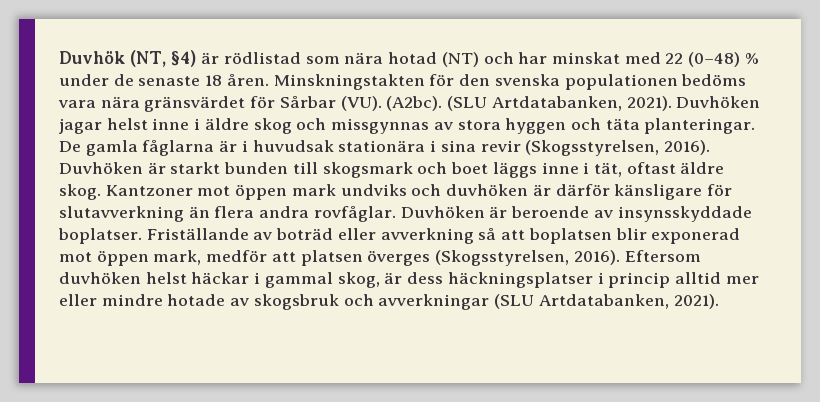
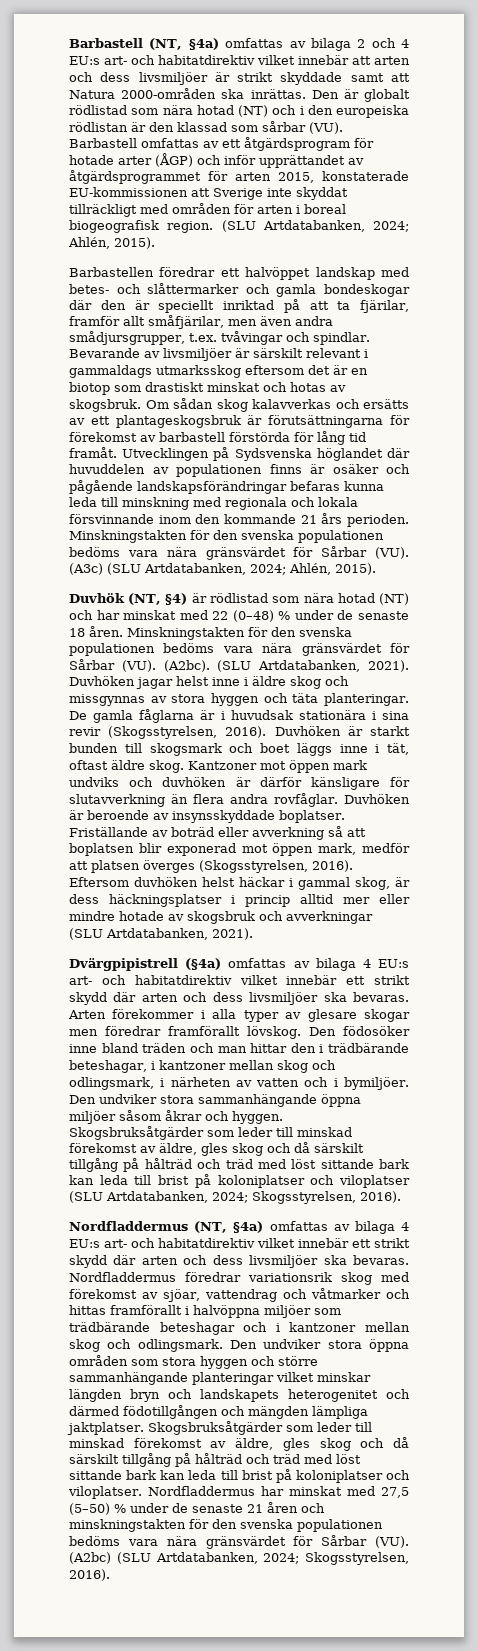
(59, 57) none -> [69,38,409,51] [69,55,410,65] [69,72,410,85] [69,88,410,102] [69,105,409,118] [69,121,343,134] [69,137,374,151] [69,153,364,168] [69,170,409,184] [69,187,348,200] [69,203,346,217] [69,220,409,233] [68,237,155,249] [69,267,409,280] [69,283,410,297] [69,299,410,313] [69,315,333,329] [69,331,370,345] [69,348,368,361] [69,365,368,378] [69,382,346,395] [69,398,409,412] [69,415,411,428] [69,431,366,445] [69,447,410,461] [69,464,410,477] [69,480,384,494] [69,497,358,510] [69,513,409,527] [69,530,384,543] [69,546,409,560] [69,563,376,575] Barbastell (NT, §4a) omfattas av bilaga 2 och 4 EU:s art- och habitatdirektiv vilket innebär att arten och dess livsmiljöer är strikt skyddade samt att Natura 2000-områden ska inrättas. Den är globalt rödlistad som nära hotad (NT) och i den europeiska rödlistan är den klassad som sårbar (VU). Barbastell omfattas av ett åtgärdsprogram för hotade arter (ÅGP) och inför upprättandet av åtgärdsprogrammet för arten 2015, konstaterade EU-kommissionen att Sverige inte skyddat tillräckligt med områden för arten i boreal biogeografisk region. (SLU Artdatabanken, 2024; Ahlén, 2015). // Barbastellen föredrar ett halvöppet landskap med betes- och slåttermarker och gamla bondeskogar där den är speciellt inriktad på att ta fjärilar, framför allt småfjärilar, men även andra smådjursgrupper, t.ex. tvåvingar och spindlar. Bevarande av livsmiljöer är särskilt relevant i gammaldags utmarksskog eftersom det är en biotop som drastiskt minskat och hotas av skogsbruk. Om sådan skog kalavverkas och ersätts av ett plantageskogsbruk är förutsättningarna för förekomst av barbastell förstörda för lång tid framåt. Utvecklingen på Sydsvenska höglandet där huvuddelen av populationen finns är osäker och pågående landskapsförändringar befaras kunna leda till minskning med regionala och lokala försvinnande inom den kommande 21 års perioden. Minskningstakten för den svenska populationen bedöms vara nära gränsvärdet för Sårbar (VU). (A3c) (SLU Artdatabanken, 2024; Ahlén, 2015). //
(719, 301) none -> [69,958,409,971] [69,975,410,985] [69,992,409,1005] [68,1009,410,1022] [69,1026,410,1039] [69,1043,409,1053] [69,1060,336,1073] [69,1077,410,1090] [69,1094,361,1107] [69,1110,283,1124] [69,1126,352,1140] [69,1142,364,1156] [69,1158,409,1172] [69,1174,410,1188] [69,1191,401,1204] [69,1221,409,1234] [69,1238,410,1248] [69,1255,409,1268] [69,1272,409,1285] [69,1288,410,1302] [69,1305,341,1318] [69,1322,410,1335] [69,1339,409,1352] [69,1355,318,1369] [69,1372,371,1385] [69,1389,410,1402] [69,1405,368,1419] [67,1421,372,1435] [69,1437,410,1451] [69,1453,361,1467] [69,1469,410,1483] [68,1486,410,1499] [69,1502,325,1515] [69,1519,383,1532] [69,1535,409,1549] [69,1552,409,1565] [69,1569,110,1581] // Dvärgpipistrell (§4a) omfattas av bilaga 4 EU:s art- och habitatdirektiv vilket innebär ett strikt skydd där arten och dess livsmiljöer ska bevaras. Arten förekommer i alla typer av glesare skogar men föredrar framförallt lövskog. Den födosöker inne bland träden och man hittar den i trädbärande beteshagar, i kantzoner mellan skog och odlingsmark, i närheten av vatten och i bymiljöer. Den undviker stora sammanhängande öppna miljöer såsom åkrar och hyggen. Skogsbruksåtgärder som leder till minskad förekomst av äldre, gles skog och då särskilt tillgång på hålträd och träd med löst sittande bark kan leda till brist på koloniplatser och viloplatser (SLU Artdatabanken, 2024; Skogsstyrelsen, 2016). // Nordfladdermus (NT, §4a) omfattas av bilaga 4 EU:s art- och habitatdirektiv vilket innebär ett strikt skydd där arten och dess livsmiljöer ska bevaras. Nordfladdermus föredrar variationsrik skog med förekomst av sjöar, vattendrag och våtmarker och hittas framförallt i halvöppna miljöer som trädbärande beteshagar och i kantzoner mellan skog och odlingsmark. Den undviker stora öppna områden som stora hyggen och större sammanhängande planteringar vilket minskar längden bryn och landskapets heterogenitet och därmed födotillgången och mängden lämpliga jaktplatser. Skogsbruksåtgärder som leder till minskad förekomst av äldre, gles skog och då särskilt tillgång på hålträd och träd med löst sittande bark kan leda till brist på koloniplatser och viloplatser. Nordfladdermus har minskat med 27,5 (5–50) % under de senaste 21 åren och minskningstakten för den svenska populationen bedöms vara nära gränsvärdet för Sårbar (VU). (A2bc) (SLU Artdatabanken, 2024; Skogsstyrelsen, 2016).

